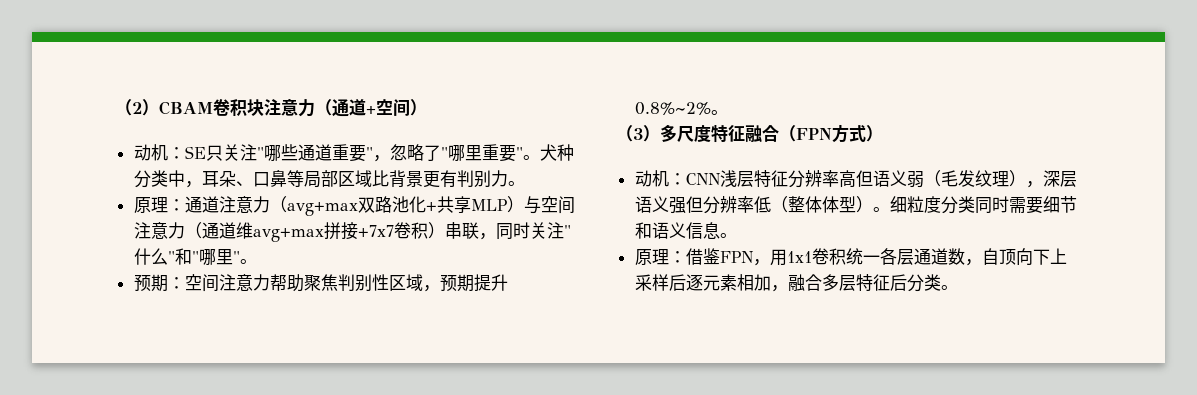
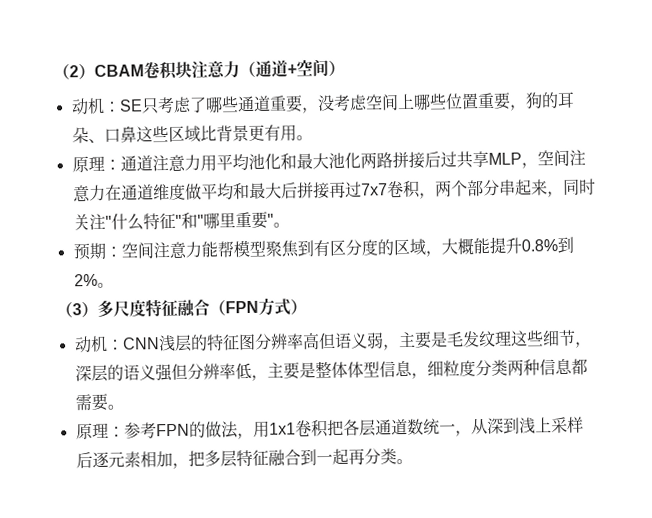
[222,144,264,161] 关注" -> [156,96,207,114] 考虑了
[365,144,574,162] [133,170,202,188] "，忽略了"哪里重要"。犬种分类中， -> [301,92,559,114] ，没考虑空间上哪些位置重要，狗的
[286,170,338,188] 等局部 -> [135,125,169,143] 这些
[456,170,508,188] 判别力 -> [279,124,297,142] 用
[269,196,437,216] （avg+max双路池化+ -> [199,151,457,172] 用平均池化和最大池化两路拼接后过
[506,196,575,214] [133,222,479,242] ）与空间注意力（通道维avg+max拼接+7x7卷积）串联 -> [520,149,586,169] [72,179,548,203] ，空间注意力在通道维度做平均和最大后拼接再过7x7卷积，两个部分串起来
(168, 256) none -> [142,212,176,231] 特征
(233, 257) none -> [234,211,268,229] 重要
[269,274,508,292] [634,102,711,115] 帮助聚焦判别性区域，预期提升0.8%~2% -> [200,236,574,258] [73,273,98,287] 能帮模型聚焦到有区分度的区域，大概能提升0.8%到2%
[753,170,788,187] 特征 -> [189,333,256,352] 的特征图
[923,170,1077,188] （毛发纹理），深层 -> [382,329,592,351] [74,364,124,383] ，主要是毛发纹理这些细节，深层的
[770,196,788,213] （ -> [250,362,316,381] ，主要是
[855,196,890,213] ）。 -> [378,360,428,379] 信息，
[974,196,1077,214] [634,222,737,239] [634,248,754,265] 同时需要细节和语义信息。 // 原理：借鉴FPN -> [506,358,588,376] [74,393,124,412] [75,421,239,440] 两种信息都需要。 // 原理：参考FPN的做法
[845,248,880,265] 统一 -> [326,419,344,437] 把
[964,248,1050,266] ，自顶向下 -> [422,417,536,437] 统一，从深到浅
[787,274,822,291] 融合 -> [187,450,205,467] 把
[889,274,907,291] 后 -> [267,448,365,467] 融合到一起再

